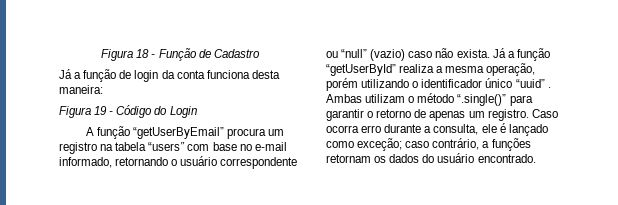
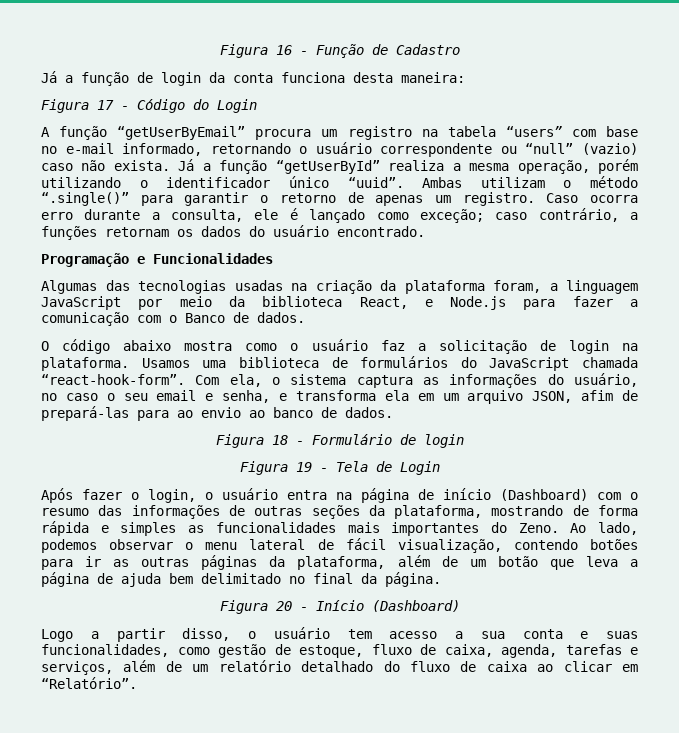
[101,49,150,61] Figura 18 -> [219,44,292,58] Figura 16
[94,106,108,115] 19 -> [97,100,114,110] 17
[515,79,551,88] “uuid” . -> [347,177,404,188] “uuid”.
(536, 158) none -> [41,253,273,267] [41,280,638,294] [41,296,638,310] [41,312,305,326] [41,339,638,354] [41,356,638,371] [41,373,638,388] [41,390,639,404] [41,406,393,421] [215,434,464,448] [239,461,440,475] [41,488,638,503] [41,505,638,519] [41,521,638,536] [41,538,638,553] [41,555,639,570] [41,572,441,587] [219,600,460,614] [41,627,638,642] [41,644,638,658] [41,660,638,675] [41,677,137,689] // Programação e Funcionalidades // Algumas das tecnologias usadas na criação da plataforma foram, a linguagem JavaScript por meio da biblioteca React, e Node.js para fazer a comunicação com o Banco de dados. // O código abaixo mostra como o usuário faz a solicitação de login na plataforma. Usamos uma biblioteca de formulários do JavaScript chamada “react-hook-form”. Com ela, o sistema captura as informações do usuário, no caso o seu email e senha, e transforma ela em um arquivo JSON, afim de prepará-las para ao envio ao banco de dados. // Figura 18 - Formulário de login // Figura 19 - Tela de Login // Após fazer o login, o usuário entra na página de início (Dashboard) com o resumo das informações de outras seções da plataforma, mostrando de forma rápida e simples as funcionalidades mais importantes do Zeno. Ao lado, podemos observar o menu lateral de fácil visualização, contendo botões para ir as outras páginas da plataforma, além de um botão que leva a página de ajuda bem delimitado no final da página. // Figura 20 - Início (Dashboard) // Logo a partir disso, o usuário tem acesso a sua conta e suas funcionalidades, como gestão de estoque, fluxo de caixa, agenda, tarefas e serviços, além de um relatório detalhado do fluxo de caixa ao clicar em “Relatório”.

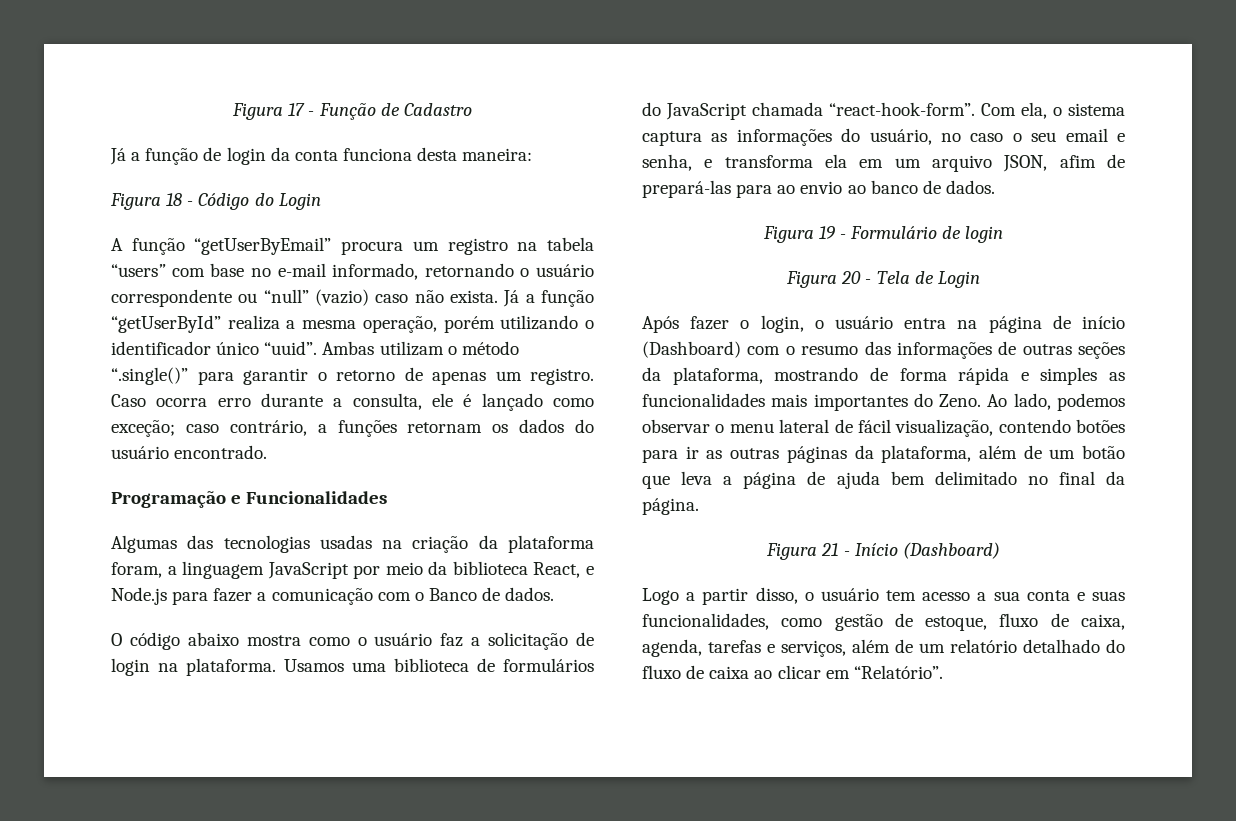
[219,44,292,58] Figura 16 -> [232,103,306,120] Figura 17
[97,100,114,110] 17 -> [166,193,183,206] 18
[271,435,288,445] 18 -> [818,226,835,239] 19
[295,462,312,472] 19 -> [841,271,862,284] 20
[275,601,292,611] 20 -> [821,543,839,556] 21

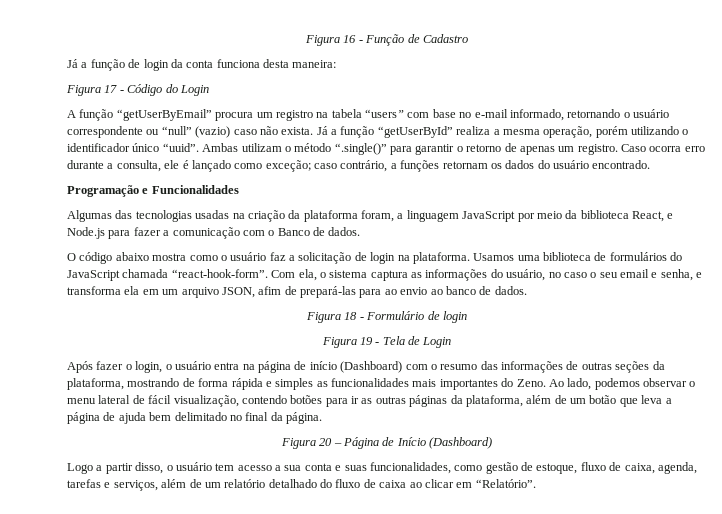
[232,103,306,120] Figura 17 -> [305,35,357,46] Figura 16
[166,193,183,206] 18 -> [104,85,118,93] 17
[818,226,835,239] 19 -> [344,312,358,320] 18
[841,271,862,284] 20 -> [359,337,373,345] 19
[821,543,850,556] 21 - -> [319,437,395,449] 20 – Página de

